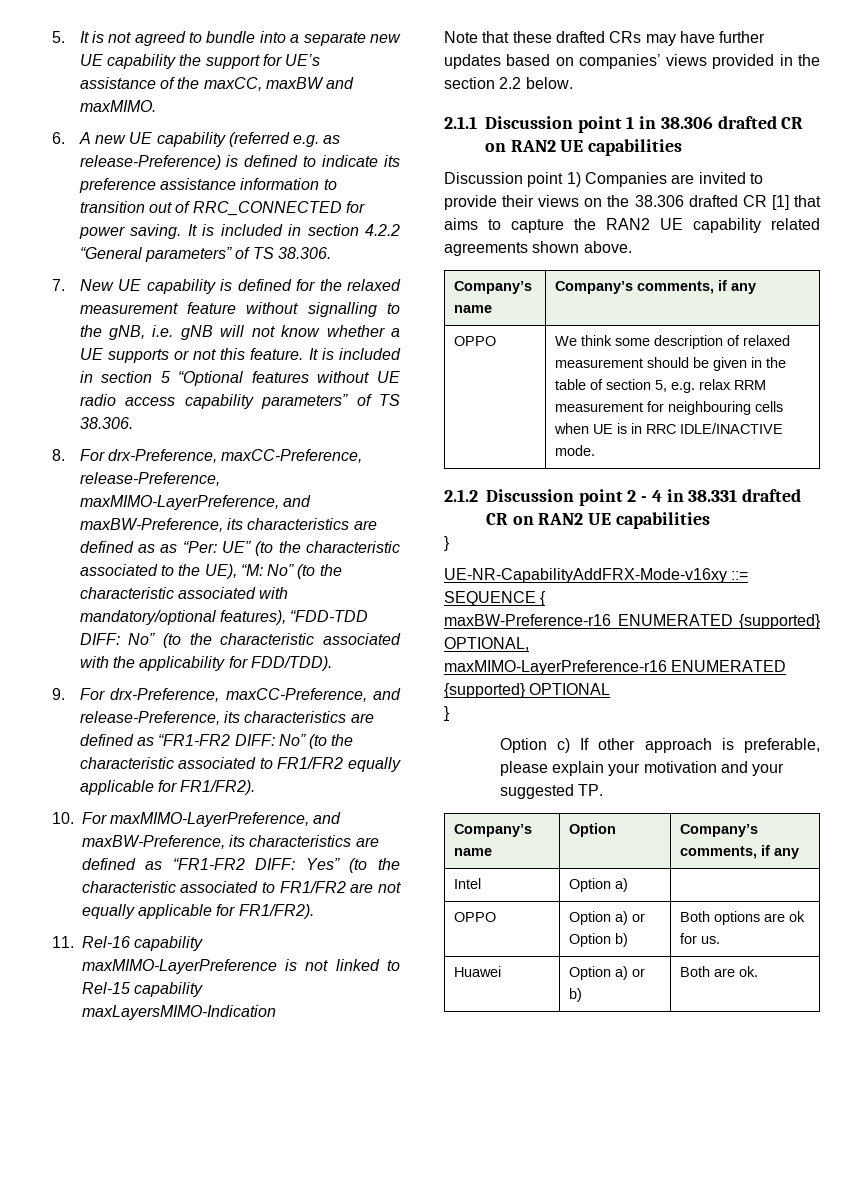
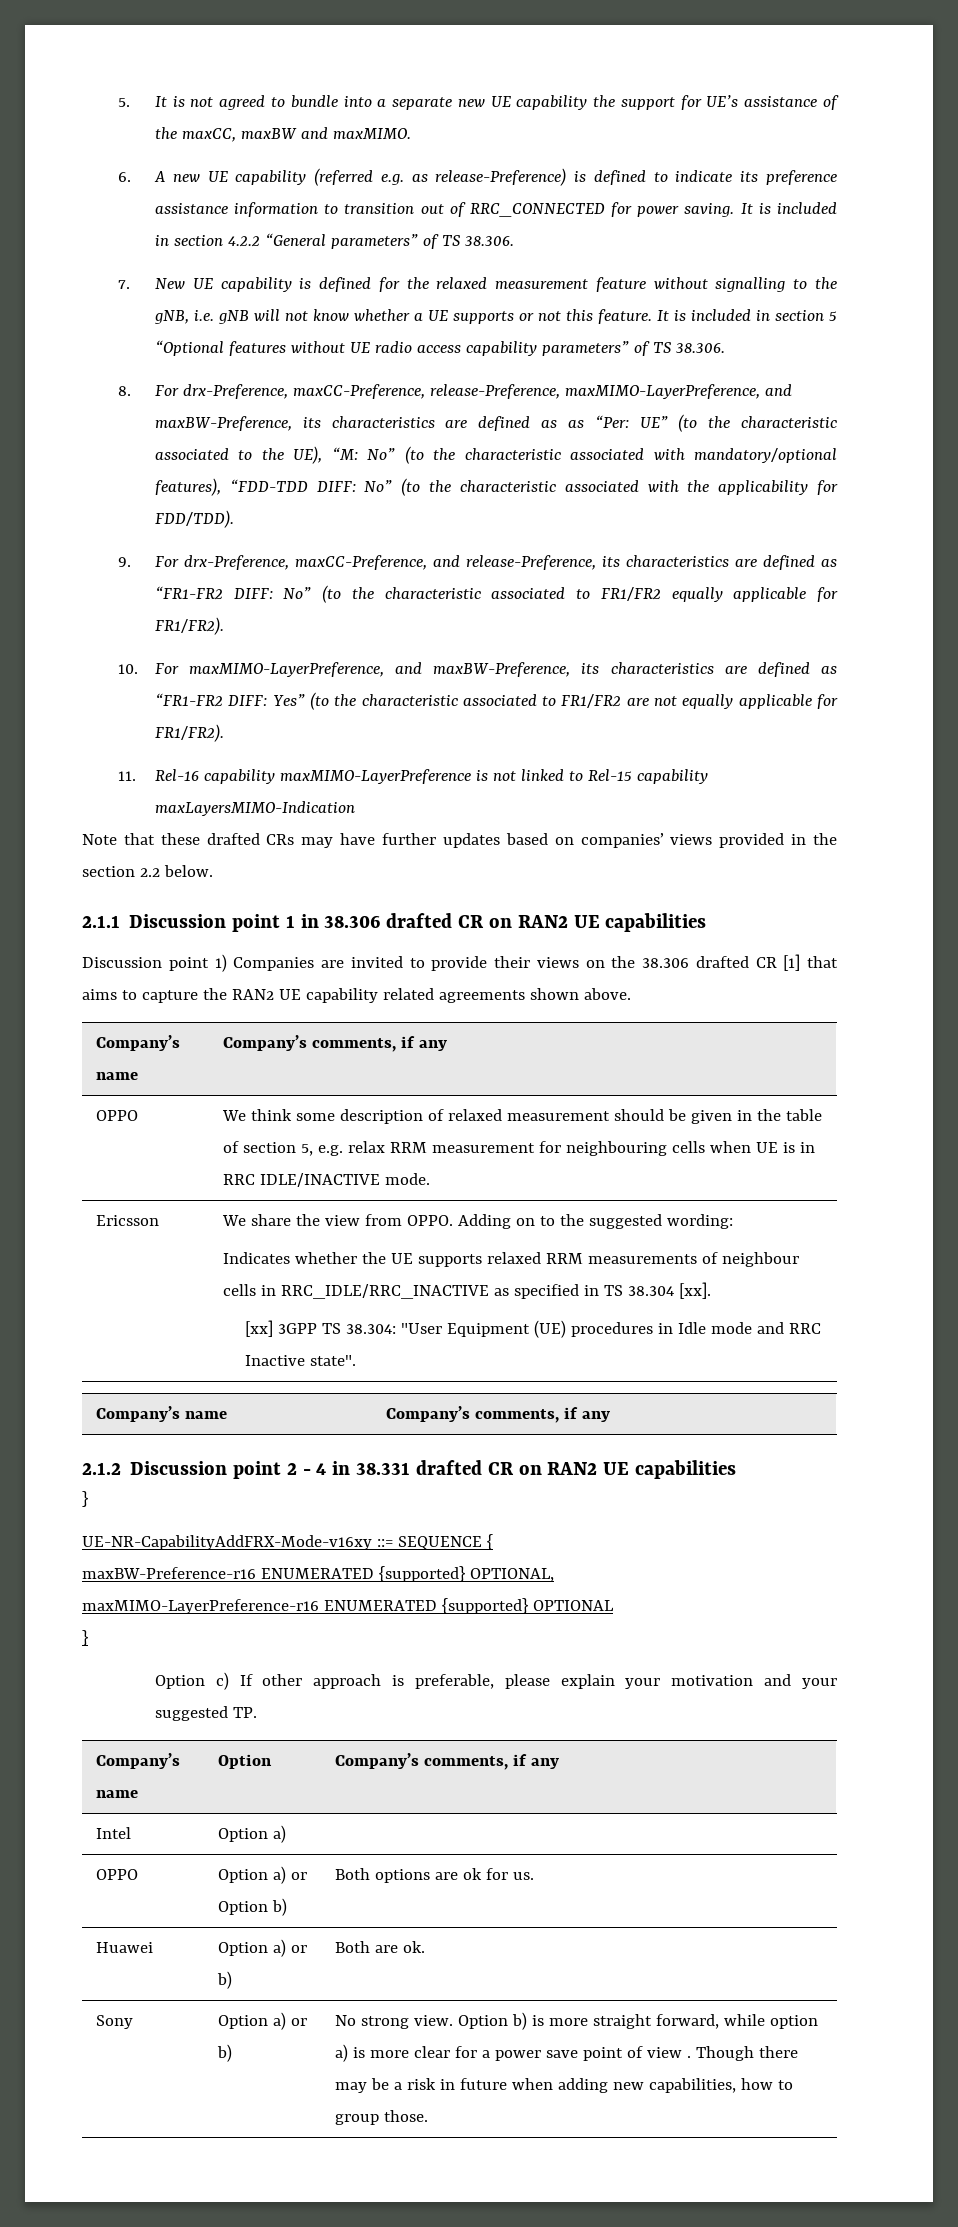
(595, 450) none -> [95,1215,159,1226] [221,1214,733,1229] [222,1252,799,1267] [222,1282,711,1299] [244,1320,821,1338] [244,1355,356,1366] [95,1406,227,1422] [385,1406,610,1423] // Ericsson | We share the view from OPPO. Adding on to the suggested wording: // Indicates whether the UE supports relaxed RRM measurements of neighbour cells in RRC_IDLE/RRC_INACTIVE as specified in TS 38.304 [xx]. // [xx] 3GPP TS 38.304: "User Equipment (UE) procedures in Idle mode and RRC Inactive state". // Company’s name | Company’s comments, if any
(758, 971) none -> [95,2015,133,2029] [217,2012,307,2030] [216,2044,232,2062] [334,2012,818,2030] [334,2044,798,2062] [334,2078,793,2093] [334,2110,428,2125] // Sony | Option a) or b) | No strong view. Option b) is more straight forward, while option a) is more clear for a power save point of view . Though there may be a risk in future when adding new capabilities, how to group those.

